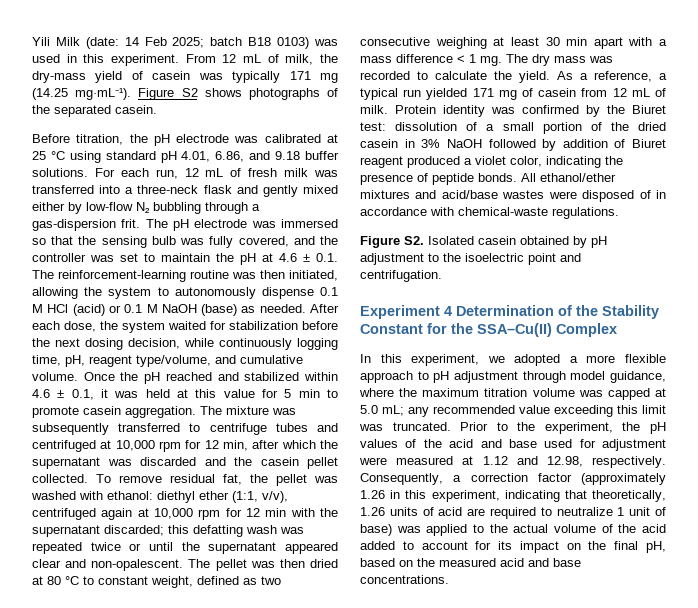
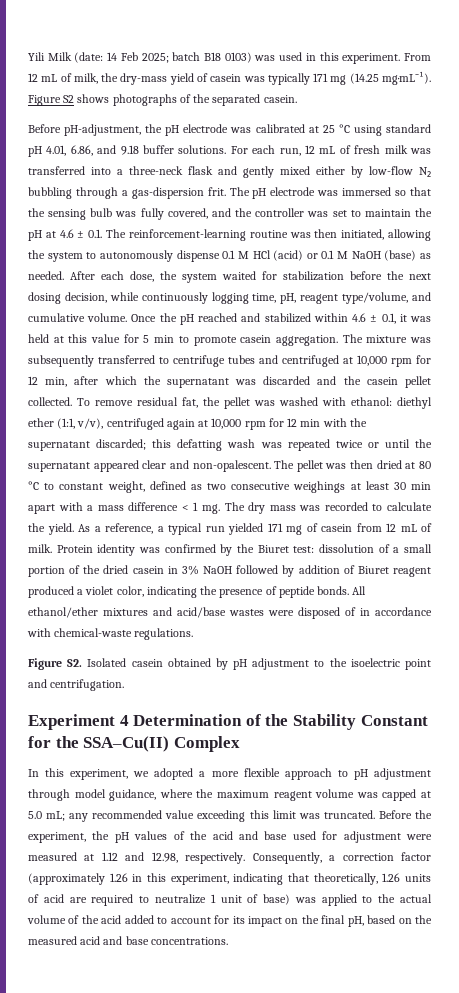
[76,134,124,145] titration, -> [64,124,142,136] pH-adjustment,
[435,37,487,49] weighing -> [293,481,346,493] weighings
[484,388,528,397] titration -> [273,791,312,801] reagent
[460,422,508,431] Prior to -> [378,810,412,819] Before

